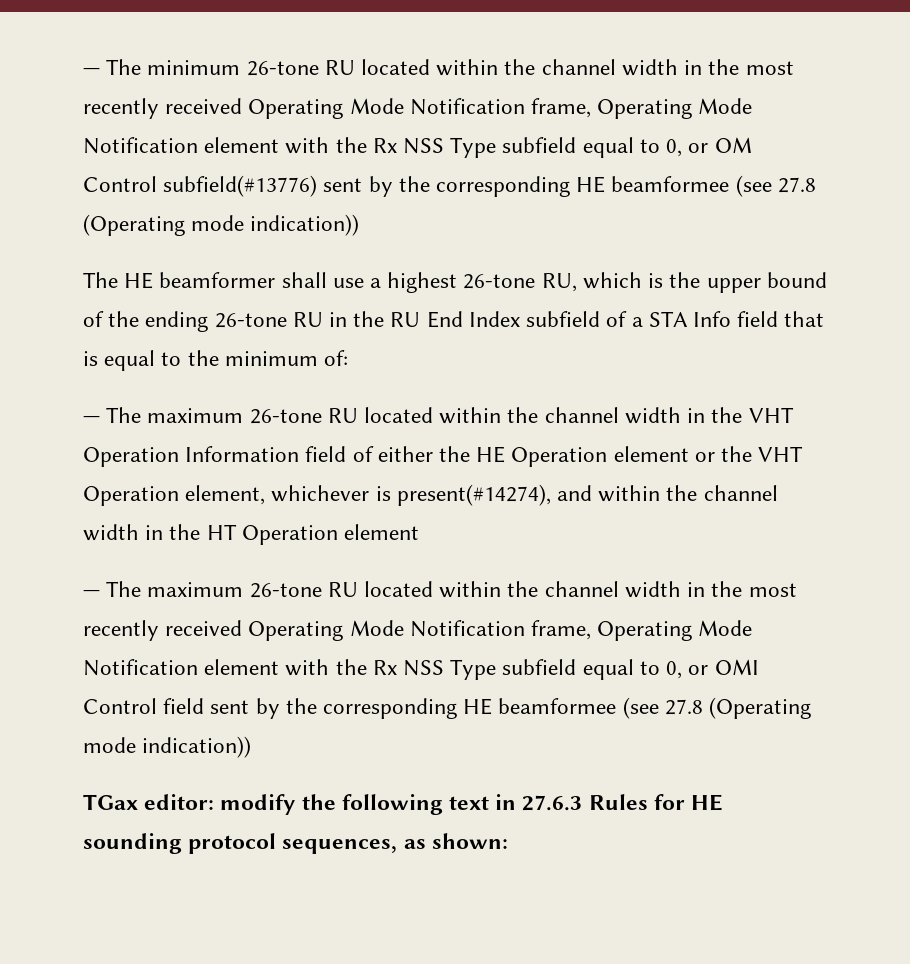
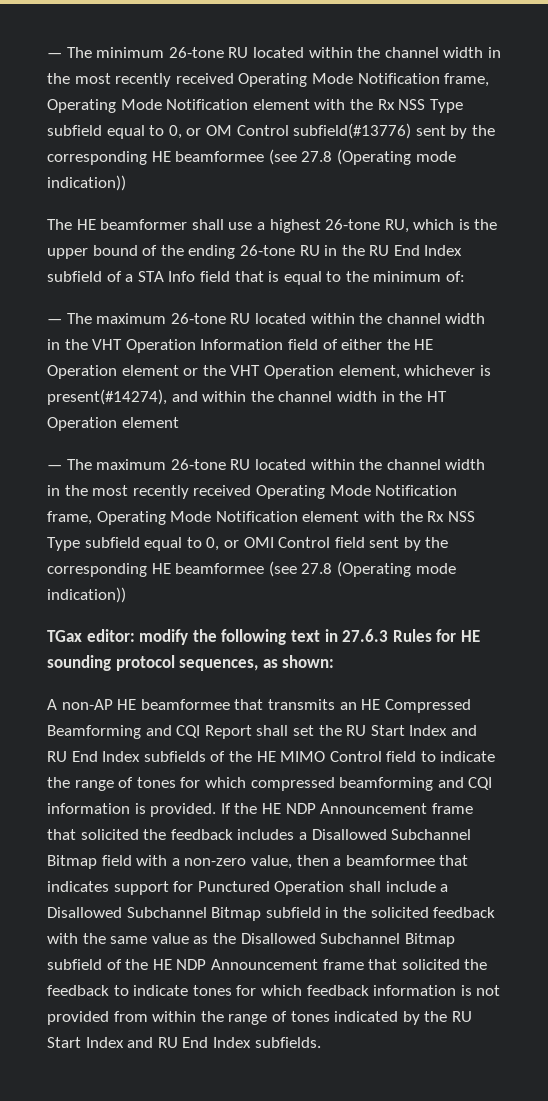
(508, 841) none -> [47,699,471,713] [47,725,477,739] [47,751,496,762] [47,777,493,791] [47,803,473,817] [47,829,472,840] [47,855,469,869] [47,881,449,895] [47,907,496,921] [47,933,455,947] [47,959,488,970] [47,985,501,996] [47,1011,472,1025] [47,1037,321,1048] // A non-AP HE beamformee that transmits an HE Compressed Beamforming and CQI Report shall set the RU Start Index and RU End Index subfields of the HE MIMO Control field to indicate the range of tones for which compressed beamforming and CQI information is provided. If the HE NDP Announcement frame that solicited the feedback includes a Disallowed Subchannel Bitmap field with a non-zero value, then a beamformee that indicates support for Punctured Operation shall include a Disallowed Subchannel Bitmap subfield in the solicited feedback with the same value as the Disallowed Subchannel Bitmap subfield of the HE NDP Announcement frame that solicited the feedback to indicate tones for which feedback information is not provided from within the range of tones indicated by the RU Start Index and RU End Index subfields.

